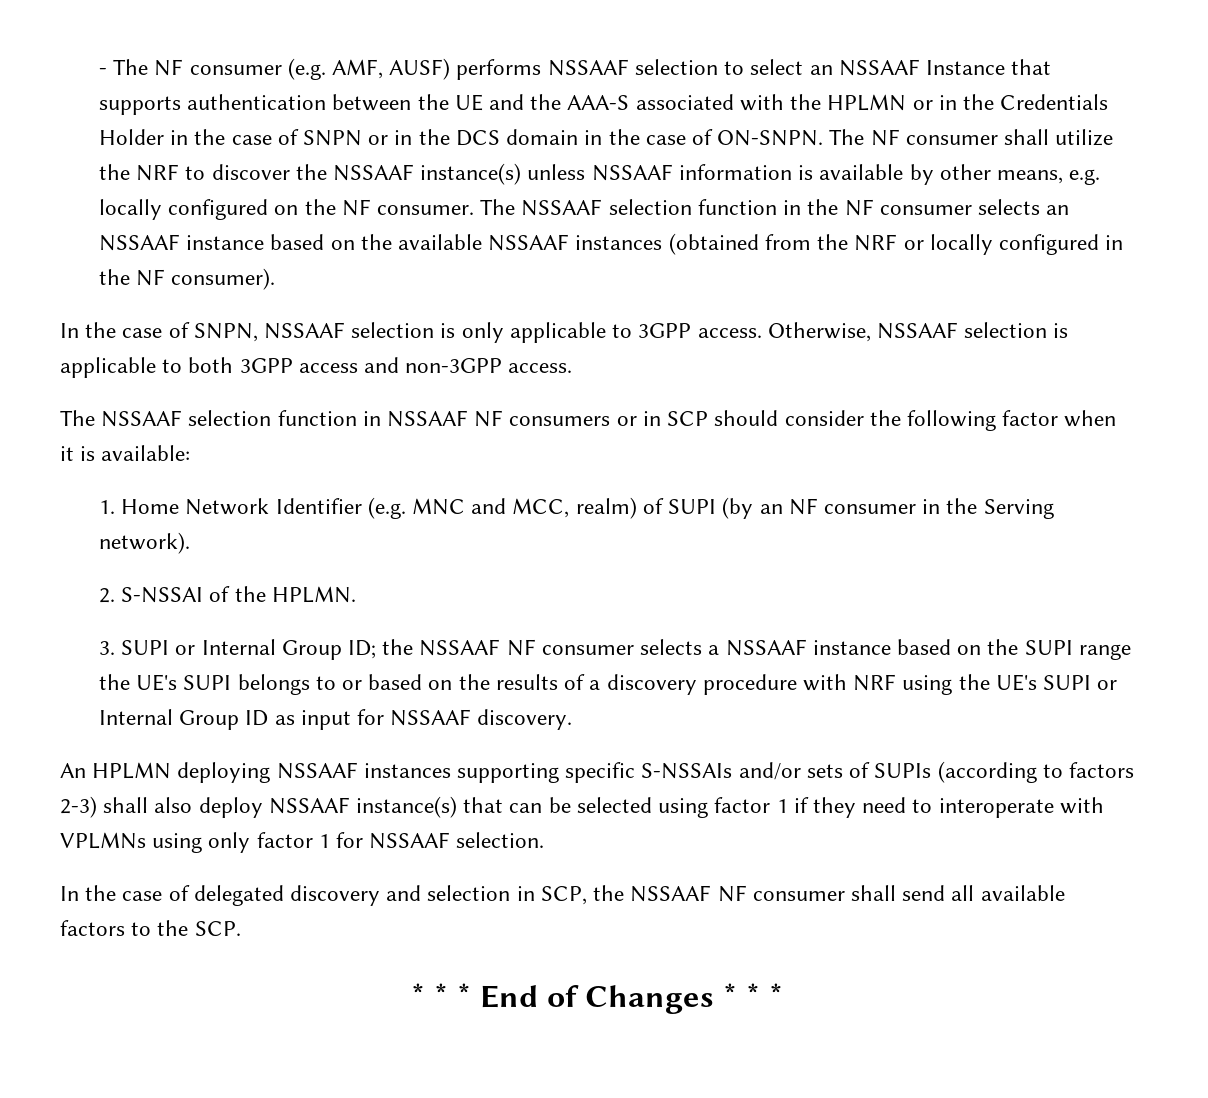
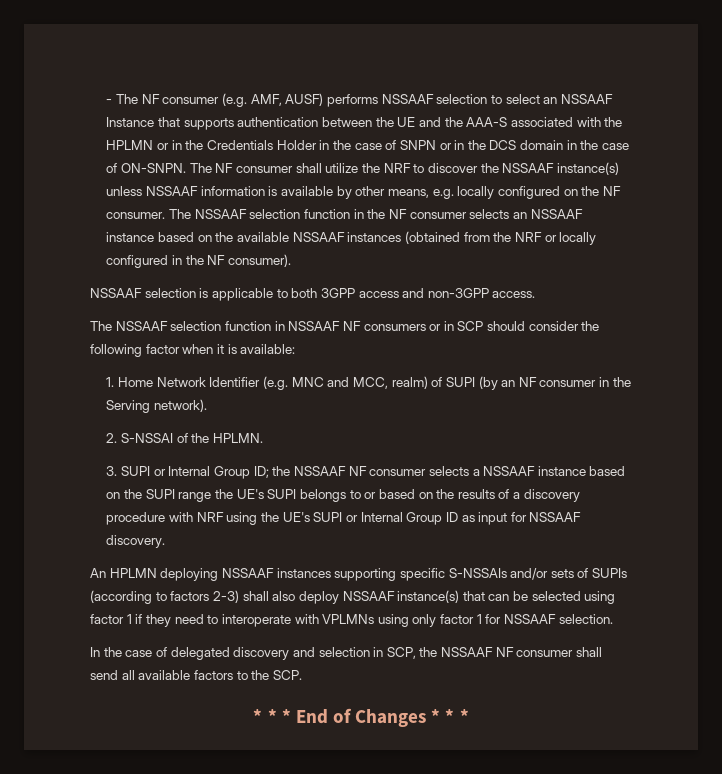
[60,322,871,343] In the case of SNPN, NSSAAF selection is only applicable to 3GPP access. Otherwise, -> (292, 260) none

